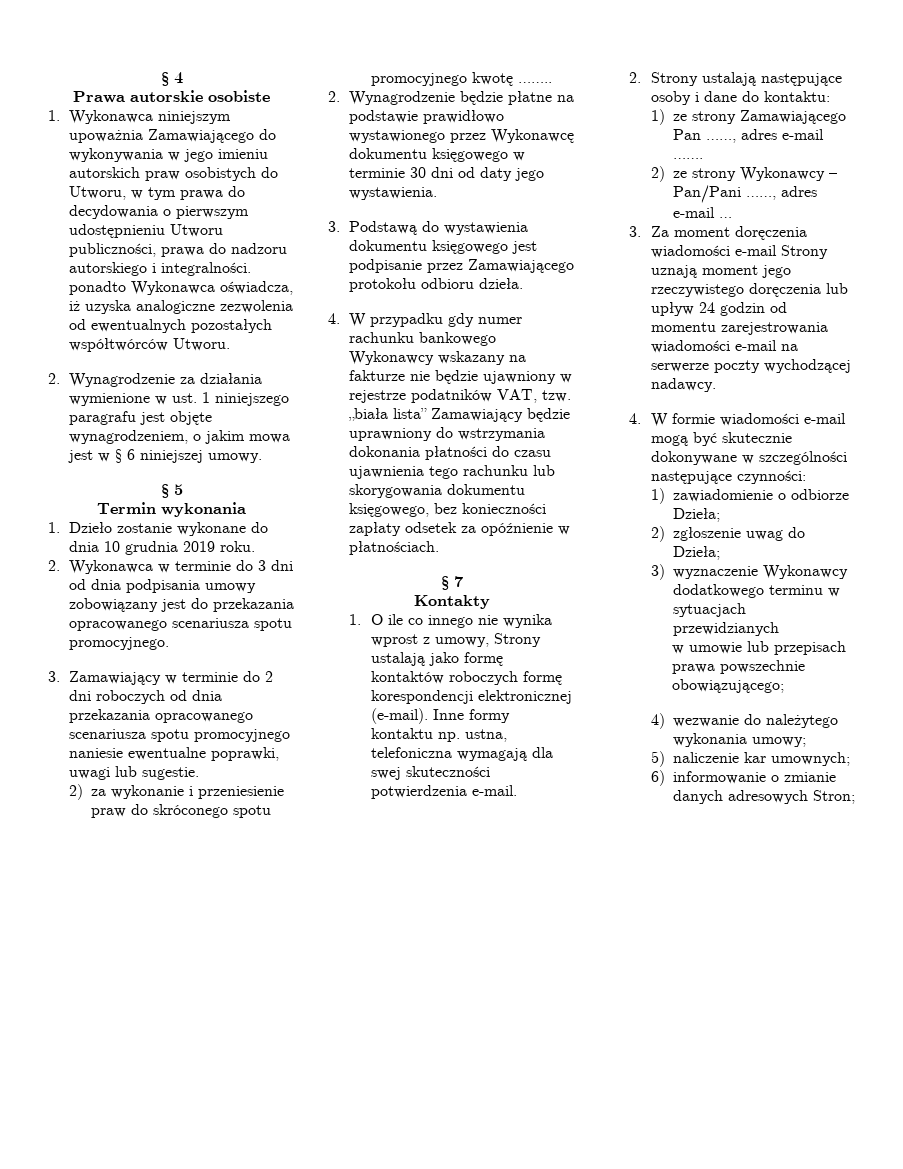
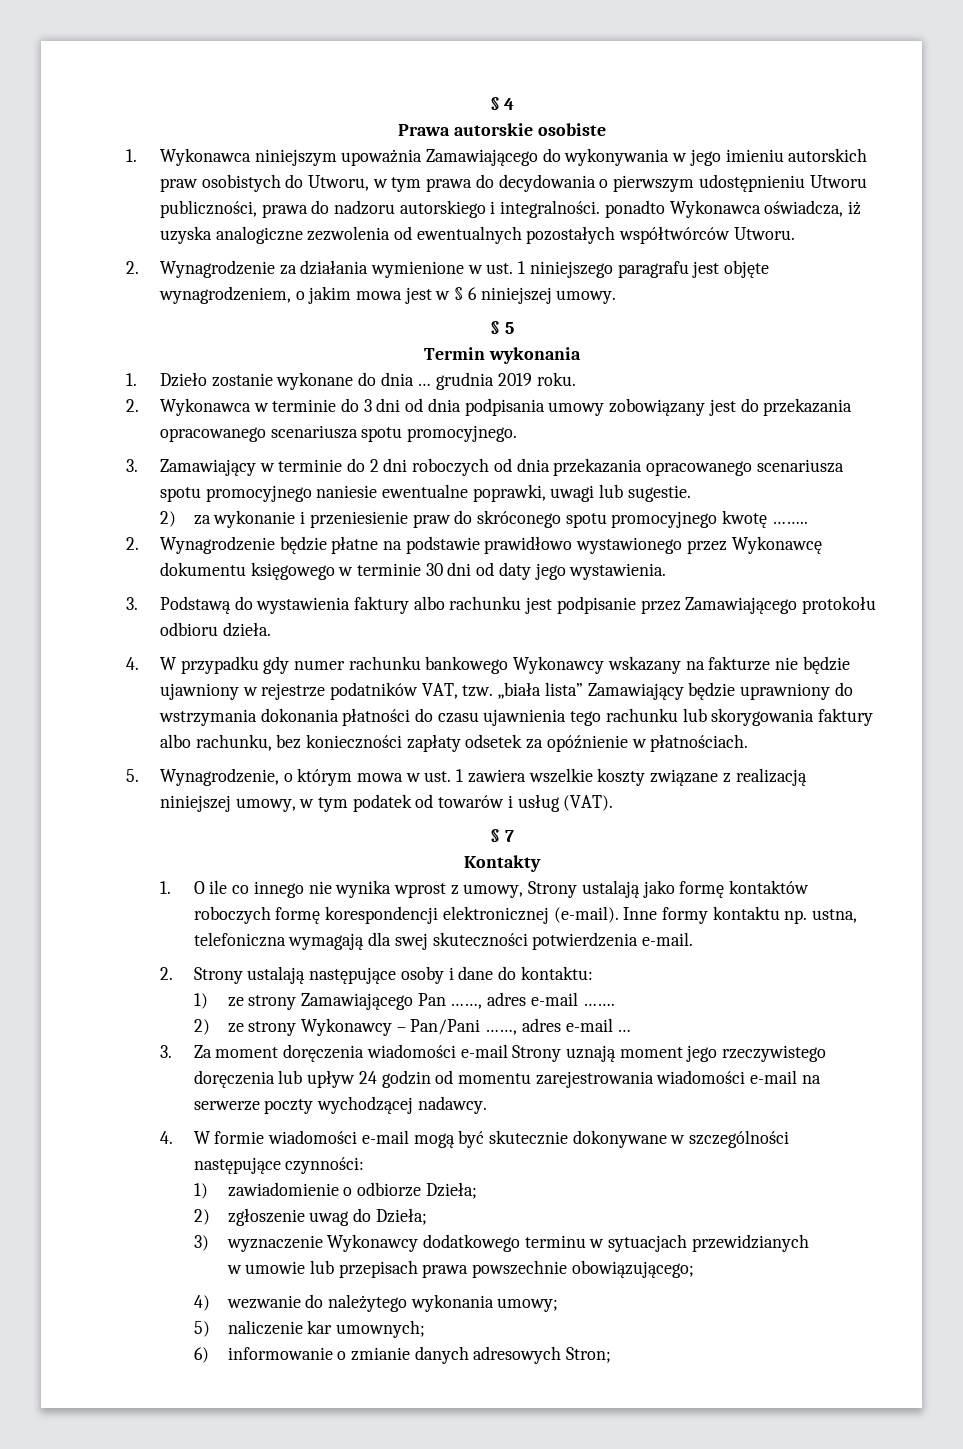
[104,541,121,552] 10 -> [417,383,432,386] …
[349,240,509,254] dokumentu księgowego -> [354,596,522,614] faktury albo rachunku
[447,484,526,495] [349,503,430,517] dokumentu księgowego, -> [818,708,874,726] [159,734,272,751] faktury albo rachunku,
(440, 548) none -> [126,768,807,786] [159,794,614,812] // 5. Wynagrodzenie, o którym mowa w ust. 1 zawiera wszelkie koszty związane z realizacją niniejszej umowy, w tym podatek od towarów i usług (VAT).

